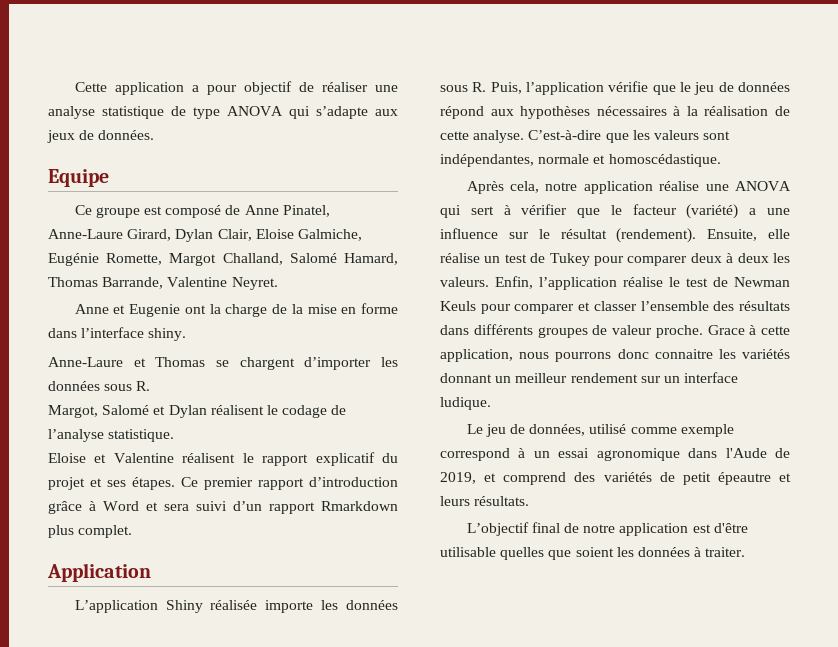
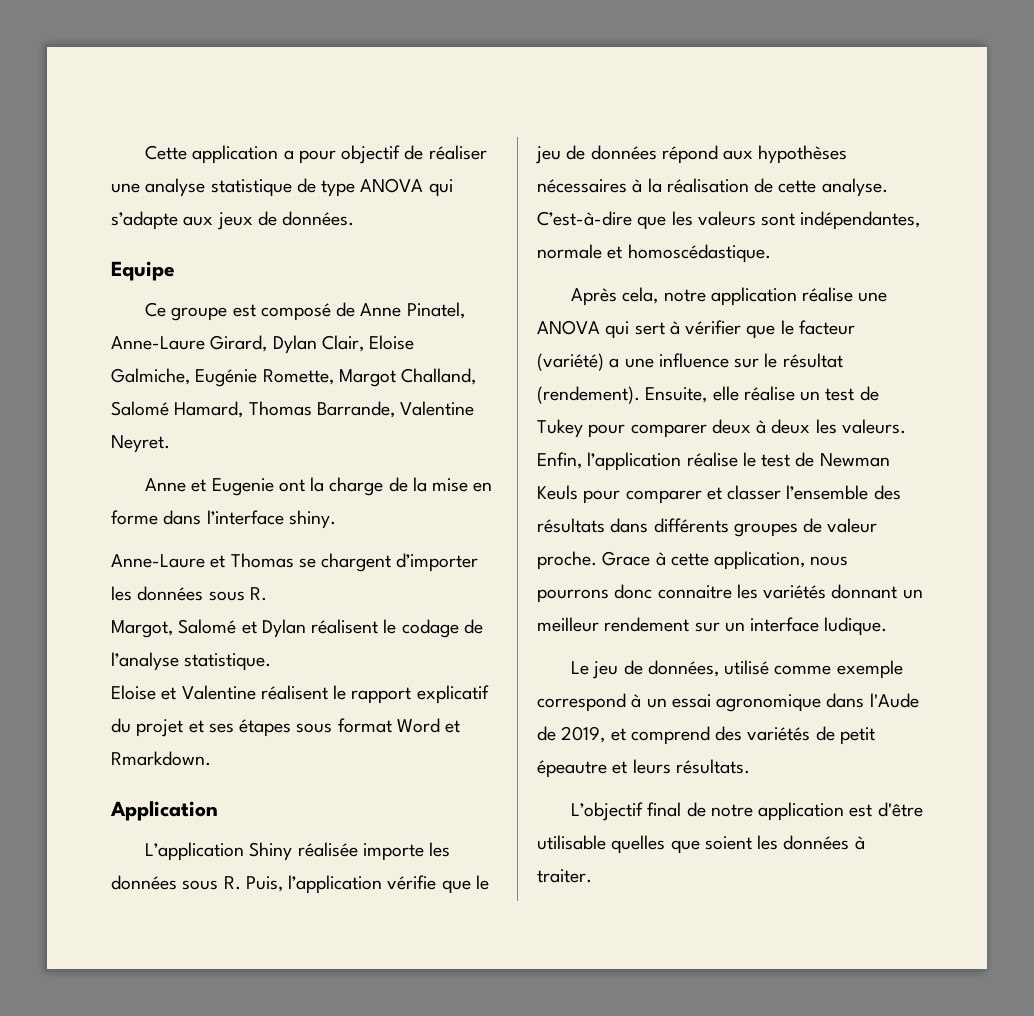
[132,477,398,490] [48,501,398,514] [48,525,133,538] étapes. Ce premier rapport d’introduction grâce à Word et sera suivi d’un rapport Rmarkdown plus complet. -> [239,718,461,737] [111,751,211,766] étapes sous format Word et Rmarkdown.

